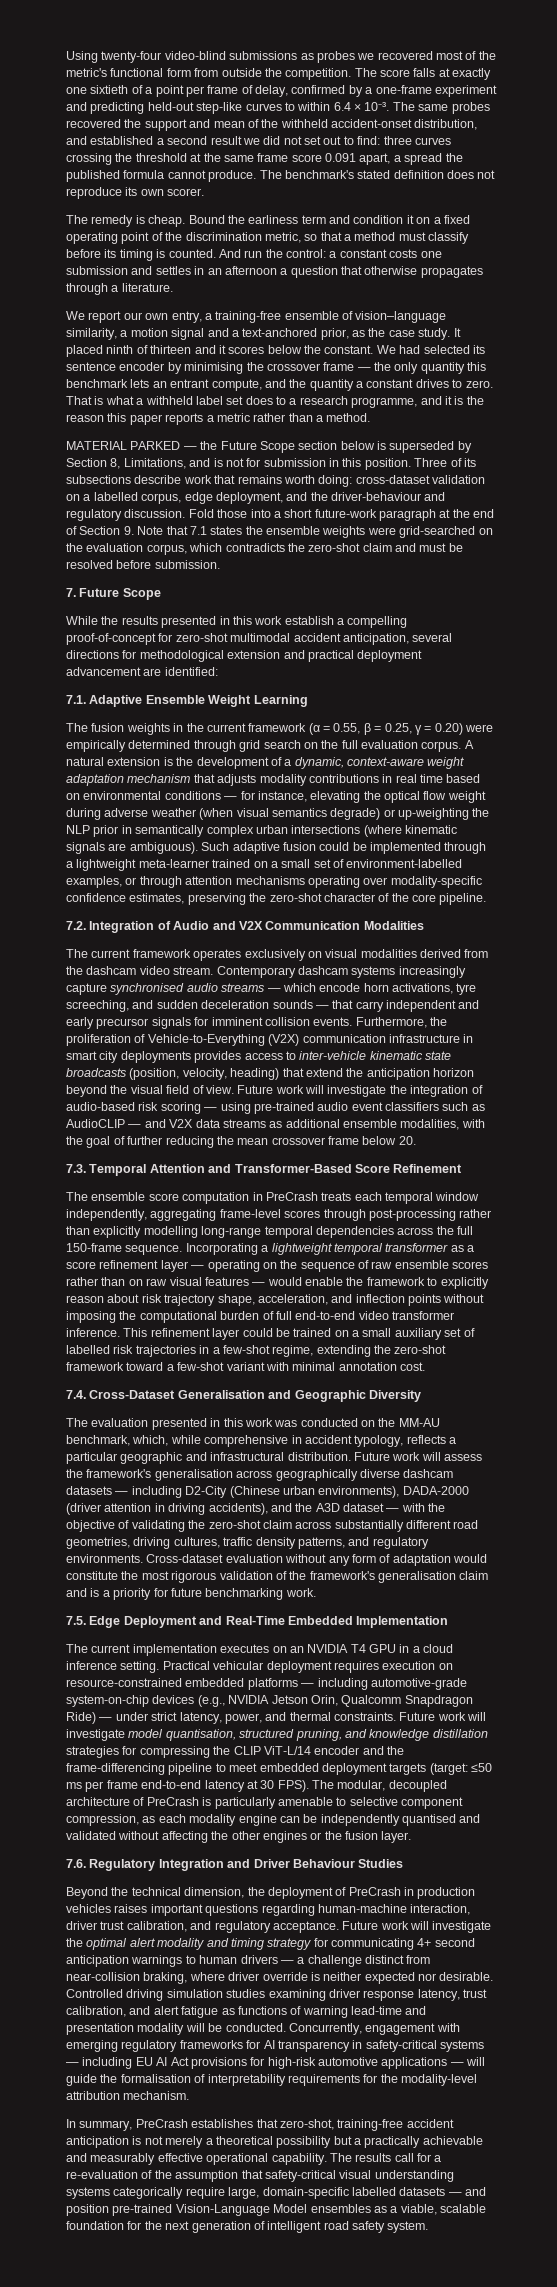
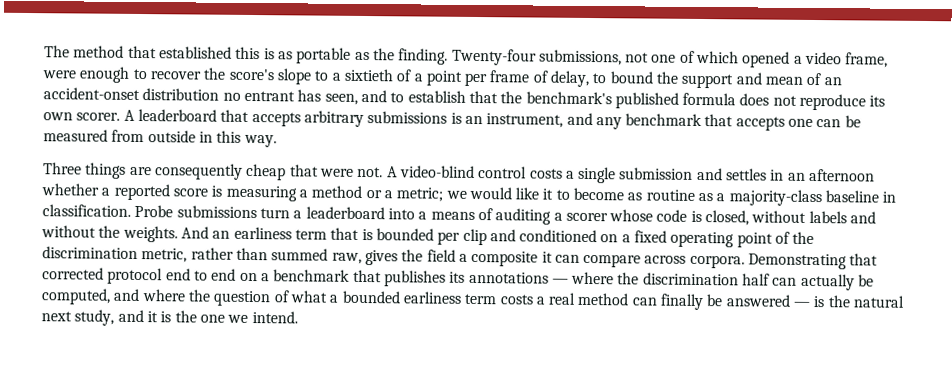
[66,51,496,63] [66,68,492,80] [66,87,87,94] Using twenty-four video-blind submissions as probes we recovered most of the metric's functional form from outside the competition. The score falls at exactly one -> [44,45,889,68] [42,66,341,85] The method that established this is as portable as the finding. Twenty-four submissions, not one of which opened a video frame, were enough to recover the score's slope to a
[291,85,497,97] [66,102,490,114] [66,119,121,128] confirmed by a one-frame experiment and predicting held-out step-like curves to within 6.4 × 10⁻³. The same probes recovered -> [592,71,654,84] to bound
[261,119,478,130] [66,136,451,145] [66,153,463,165] [66,170,444,182] the withheld accident-onset distribution, and established a second result we did not set out to find: three curves crossing the threshold at the same frame score 0.091 apart, a spread the published formula cannot produce. The benchmark's stated definition -> [823,77,842,86] [43,87,737,109] an accident-onset distribution no entrant has seen, and to establish that the benchmark's published formula
[66,215,414,227] // The remedy is cheap. Bound the earliness term and condition it -> [123,108,861,131] [43,129,277,148] [43,162,876,184] [41,183,897,207] [42,204,877,226] [41,225,598,246] A leaderboard that accepts arbitrary submissions is an instrument, and any benchmark that accepts one can be measured from outside in this way. // Three things are consequently cheap that were not. A video-blind control costs a single submission and settles in an afternoon whether a reported score is measuring a method or a metric; we would like it to become as routine as a majority-class baseline in classification. Probe submissions turn a leaderboard into a means of auditing a scorer whose code is closed, without labels and without the weights. And an earliness term that is bounded per clip and conditioned
[304,232,470,244] [66,249,442,261] [66,266,483,278] [66,283,173,295] [66,311,447,323] [66,328,461,340] [66,345,485,357] [66,362,487,374] [66,379,493,391] [66,396,484,408] [66,413,371,425] [66,441,472,453] [66,458,476,470] [66,475,485,487] [66,492,446,504] [66,509,495,521] [66,526,493,538] [66,543,463,555] [66,560,220,569] [66,588,161,600] [66,616,408,628] [66,633,453,645] [66,650,423,662] [66,667,218,676] [66,695,308,707] [66,723,493,735] [66,740,474,752] [66,757,465,769] [66,774,481,786] [66,791,486,803] [66,808,490,820] [66,825,457,837] [66,842,487,854] [66,859,463,871] [66,876,482,888] [66,893,487,905] [66,921,424,933] [66,949,489,961] [66,966,466,978] [66,983,477,995] [66,1000,480,1012] [66,1017,447,1029] [66,1034,474,1046] [66,1051,451,1063] [66,1068,474,1080] [66,1085,483,1097] [66,1102,485,1114] [66,1119,485,1130] [66,1136,416,1148] [66,1164,463,1176] [66,1192,480,1204] [66,1209,492,1221] [66,1226,473,1238] [66,1243,474,1255] [66,1260,489,1272] [66,1277,489,1289] [66,1294,485,1306] [66,1311,454,1323] [66,1328,475,1340] [66,1345,447,1357] [66,1362,425,1371] [66,1390,421,1402] [66,1418,440,1430] [66,1435,456,1447] [66,1452,482,1464] [66,1469,454,1481] [66,1486,469,1498] [66,1503,446,1515] [66,1520,479,1532] [66,1537,429,1549] [66,1554,487,1566] [66,1571,489,1583] [66,1588,316,1600] [66,1616,449,1628] [66,1644,454,1656] [66,1661,453,1673] [66,1678,467,1690] [66,1695,473,1707] [66,1712,487,1724] [66,1729,488,1741] [66,1746,404,1758] [66,1763,492,1775] [66,1780,447,1792] [66,1797,463,1809] [66,1814,481,1826] [66,1831,412,1843] [66,1859,404,1871] [66,1887,476,1899] [66,1904,471,1916] [66,1921,492,1933] [66,1938,475,1950] [66,1955,431,1967] [66,1972,494,1984] [66,1989,487,2001] [66,2006,427,2018] [66,2023,460,2035] [66,2040,484,2052] [66,2057,486,2069] [66,2074,477,2086] [66,2091,190,2100] [66,2119,454,2131] [66,2136,483,2148] [66,2153,442,2165] [66,2170,454,2182] [66,2187,486,2199] [66,2204,486,2216] [66,2221,429,2233] so that a method must classify before its timing is counted. And run the control: a constant costs one submission and settles in an afternoon a question that otherwise propagates through a literature. // We report our own entry, a training-free ensemble of vision–language similarity, a motion signal and a text-anchored prior, as the case study. It placed ninth of thirteen and it scores below the constant. We had selected its sentence encoder by minimising the crossover frame — the only quantity this benchmark lets an entrant compute, and the quantity a constant drives to zero. That is what a withheld label set does to a research programme, and it is the reason this paper reports a metric rather than a method. // MATERIAL PARKED — the Future Scope section below is superseded by Section 8, Limitations, and is not for submission in this position. Three of its subsections describe work that remains worth doing: cross-dataset validation on a labelled corpus, edge deployment, and the driver-behaviour and regulatory discussion. Fold those into a short future-work paragraph at the end of Section 9. Note that 7.1 states the ensemble weights were grid-searched on the evaluation corpus, which contradicts the zero-shot claim and must be resolved before submission. // 7. Future Scope // While the results presented in this work establish a compelling proof-of-concept for zero-shot multimodal accident anticipation, several directions for methodological extension and practical deployment advancement are identified: // 7.1. Adaptive Ensemble Weight Learning // The fusion weights in the current framework (α = 0.55, β = 0.25, γ = 0.20) were empirically determined through grid search on the full evaluation corpus. A natural extension is the development of a dynamic, context-aware weight adaptation mechanism that adjusts modality contributions in real time based on environmental conditions — for instance, elevating the optical flow weight during adverse weather (when visual semantics degrade) or up-weighting the NLP prior in semantically complex urban intersections (where kinematic signals are ambiguous). Such adaptive fusion could be implemented through a lightweight meta-learner trained on a small set of environment-labelled examples, or through attention mechanisms operating over modality-specific confidence estimates, preserving the zero-shot character of the core pipeline. // 7.2. Integration of Audio and V2X Communication Modalities // The current framework operates exclusively on visual modalities derived from the dashcam video stream. Contemporary dashcam systems increasingly capture synchronised audio streams — which encode horn activations, tyre screeching, and sudden deceleration sounds — that carry independent and early precursor signals for imminent collision events. Furthermore, the proliferation of Vehicle-to-Everything (V2X) communication infrastructure in smart city deployments provides access to inter-vehicle kinematic state broadcasts (position, velocity, heading) that extend the anticipation horizon beyond the visual field of view. Future work will investigate the integration of audio-based risk scoring — using pre-trained audio event classifiers such as AudioCLIP — and V2X data streams as additional ensemble modalities, with the goal of further reducing the mean crossover frame below 20. // 7.3. Temporal Attention and Transformer-Based Score Refinement // The ensemble score computation in PreCrash treats each temporal window independently, aggregating frame-level scores through post-processing rather than explicitly modelling long-range temporal dependencies across the full 150-frame sequence. Incorporating a lightweight temporal transformer as a score refinement layer — operating on the sequence of raw ensemble scores rather than on raw visual features — would enable the framework to explicitly reason about risk trajectory shape, acceleration, and inflection points without imposing the computational burden of full end-to-end video transformer inference. This refinement layer could be trained on a small auxiliary set of labelled risk trajectories in a few-shot regime, extending the zero-shot framework toward a few-shot variant with minimal annotation cost. // 7.4. Cross-Dataset Generalisation and Geographic Diversity // The evaluation presented in this work was conducted on the MM-AU benchmark, which, while comprehensive in accident typology, reflects a particular geographic and infrastructural distribution. Future work will assess the framework's generalisation across geographically diverse dashcam datasets — including D2-City (Chinese urban environments), DADA-2000 (driver attention in driving accidents), and the A3D dataset — with the objective of validating the zero-shot claim across substantially different road geometries, driving cultures, traffic density patterns, and regulatory environments. Cross-dataset evaluation without any form of adaptation would constitute the most rigorous validation of the framework's generalisation claim and is a priority for future benchmarking work. // 7.5. Edge Deployment and Real-Time Embedded Implementation // The current implementation executes on an NVIDIA T4 GPU in a cloud inference setting. Practical vehicular deployment requires execution on resource-constrained embedded platforms — including automotive-grade system-on-chip devices (e.g., NVIDIA Jetson Orin, Qualcomm Snapdragon Ride) — under strict latency, power, and thermal constraints. Future work will investigate model quantisation, structured pruning, and knowledge distillation strategies for compressing the CLIP ViT-L/14 encoder and the frame-differencing pipeline to meet embedded deployment targets (target: ≤50 ms per frame end-to-end latency at 30 FPS). The modular, decoupled architecture of PreCrash is particularly amenable to selective component compression, as each modality engine can be independently quantised and validated without affecting the other engines or the fusion layer. // 7.6. Regulatory Integration and Driver Behaviour Studies // Beyond the technical dimension, the deployment of PreCrash in production vehicles raises important questions regarding human-machine interaction, driver trust calibration, and regulatory acceptance. Future work will investigate the optimal alert modality and timing strategy for communicating 4+ second anticipation warnings to human drivers — a challenge distinct from near-collision braking, where driver override is neither expected nor desirable. Controlled driving simulation studies examining driver response latency, trust calibration, and alert fatigue as functions of warning lead-time and presentation modality will be conducted. Concurrently, engagement with emerging regulatory frameworks for AI transparency in safety-critical systems — including EU AI Act provisions for high-risk automotive applications — will guide the formalisation of interpretability requirements for the modality-level attribution mechanism. // In summary, PreCrash establishes that zero-shot, training-free accident anticipation is not merely a theoretical possibility but a practically achievable and measurably effective operational capability. The results call for a re-evaluation of the assumption that safety-critical visual understanding systems categorically require large, domain-specific labelled datasets — and position pre-trained Vision-Language Model ensembles as a viable, scalable foundation for the next generation of intelligent road safety system. -> [190,247,879,270] [42,267,875,291] [41,288,906,311] [41,309,298,326] rather than summed raw, gives the field a composite it can compare across corpora. Demonstrating that corrected protocol end to end on a benchmark that publishes its annotations — where the discrimination half can actually be computed, and where the question of what a bounded earliness term costs a real method can finally be answered — is the natural next study, and it is the one we intend.

